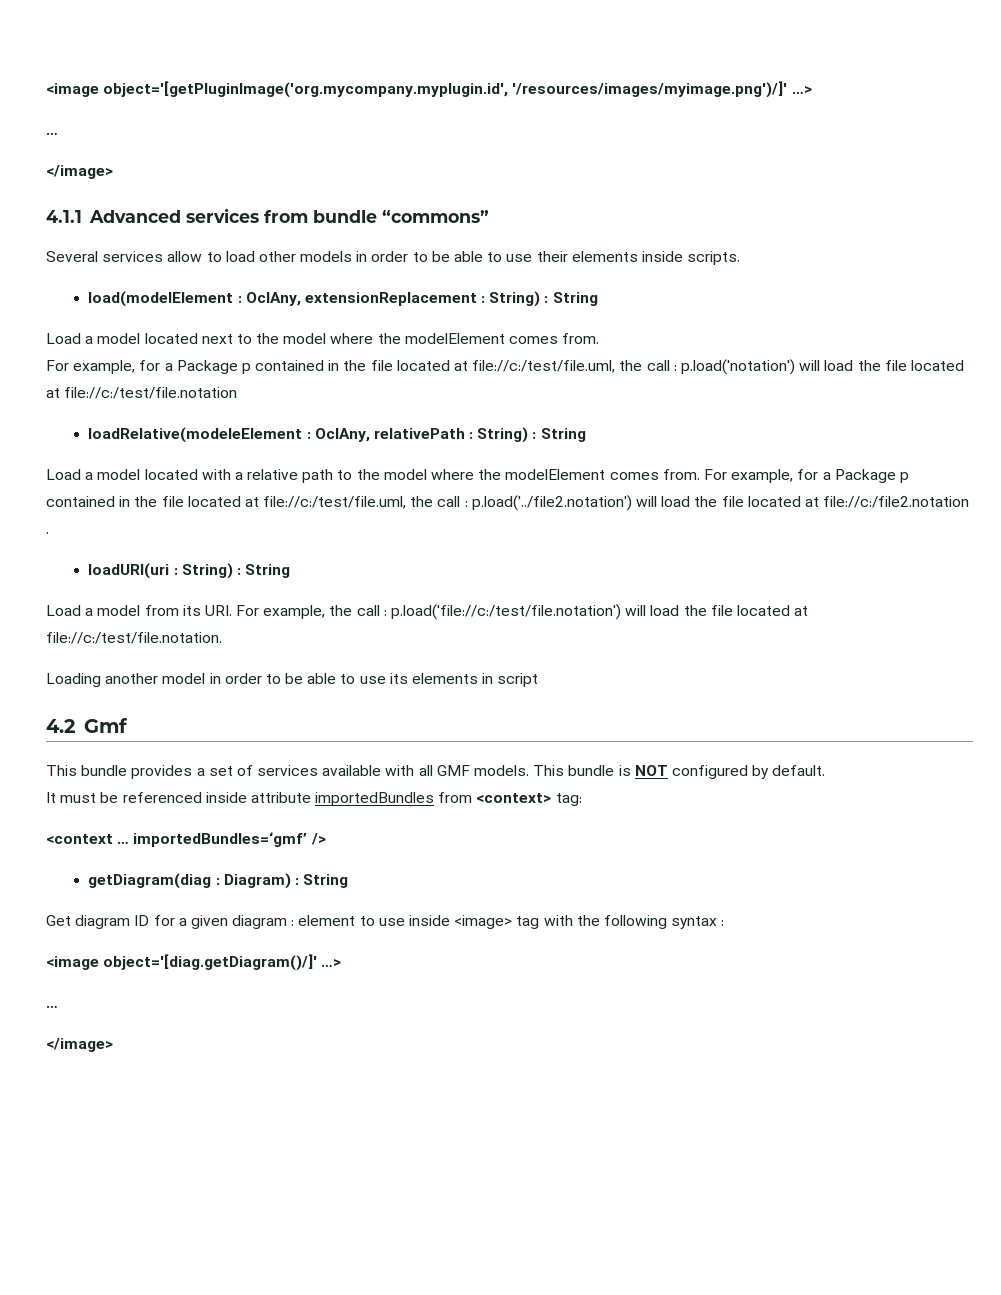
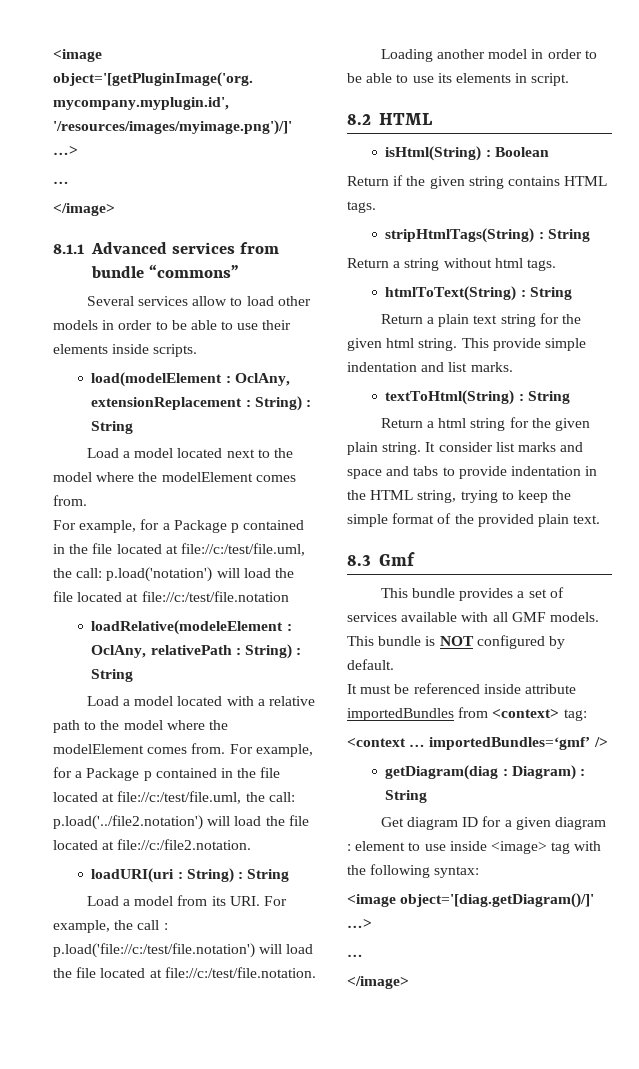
[46,210,82,223] 4.1.1 -> [53,244,84,254] 8.1.1
[646,360,677,371] call : -> [76,568,103,578] call:
[437,496,468,507] call : -> [268,792,295,802] call:
[823,496,970,508] [46,532,49,534] file://c:/file2.notation . -> [117,839,252,850] file://c:/file2.notation.
[497,673,539,687] [46,719,76,733] script // 4.2 -> [531,73,570,86] [347,113,432,125] [385,146,549,161] [347,175,608,189] [347,201,376,213] [385,228,590,243] [347,258,556,271] [385,286,572,301] [380,313,581,327] [347,338,586,351] [347,362,513,372] [385,390,570,405] [380,417,590,431] [347,442,584,455] [347,466,598,479] [347,490,572,503] [347,513,601,527] [347,555,371,566] script. // 8.2 HTML // isHtml(String) : Boolean // Return if the given string contains HTML tags. // stripHtmlTags(String) : String // Return a string without html tags. // htmlToText(String) : String // Return a plain text string for the given html string. This provide simple indentation and list marks. // textToHtml(String) : String // Return a html string for the given plain string. It consider list marks and space and tabs to provide indentation in the HTML string, trying to keep the simple format of the provided plain text. // 8.3
[671,916,725,929] syntax : -> [434,866,480,878] syntax:

